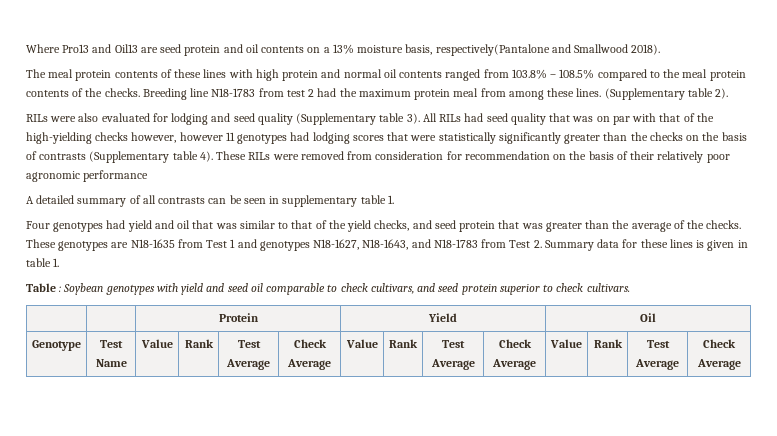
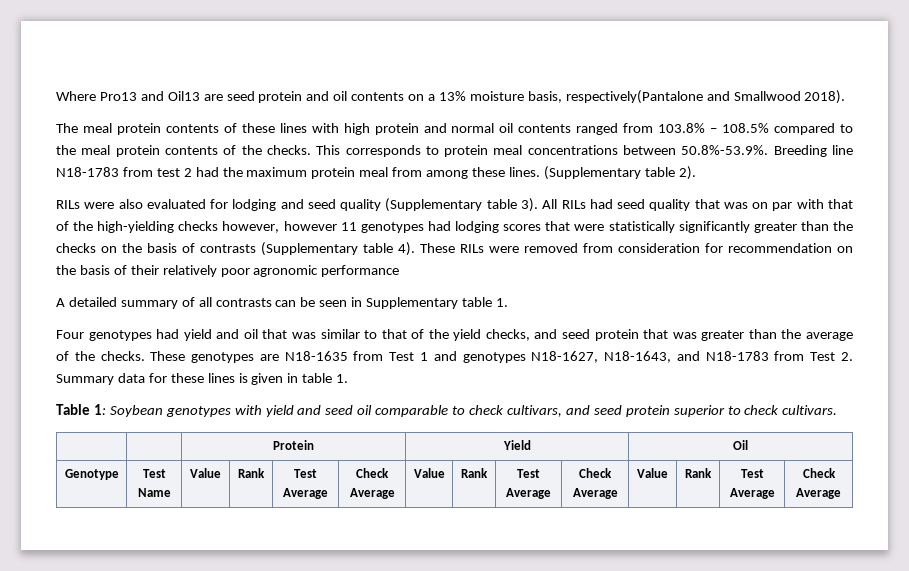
(140, 92) none -> [316,145,769,157] This corresponds to protein meal concentrations between 50.8%-53.9%.
[282,195,358,207] supplementary -> [366,297,459,309] Supplementary
[59,286,62,292] : -> [93,404,106,415] 1:

